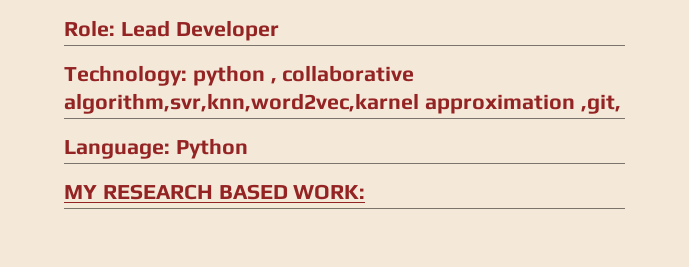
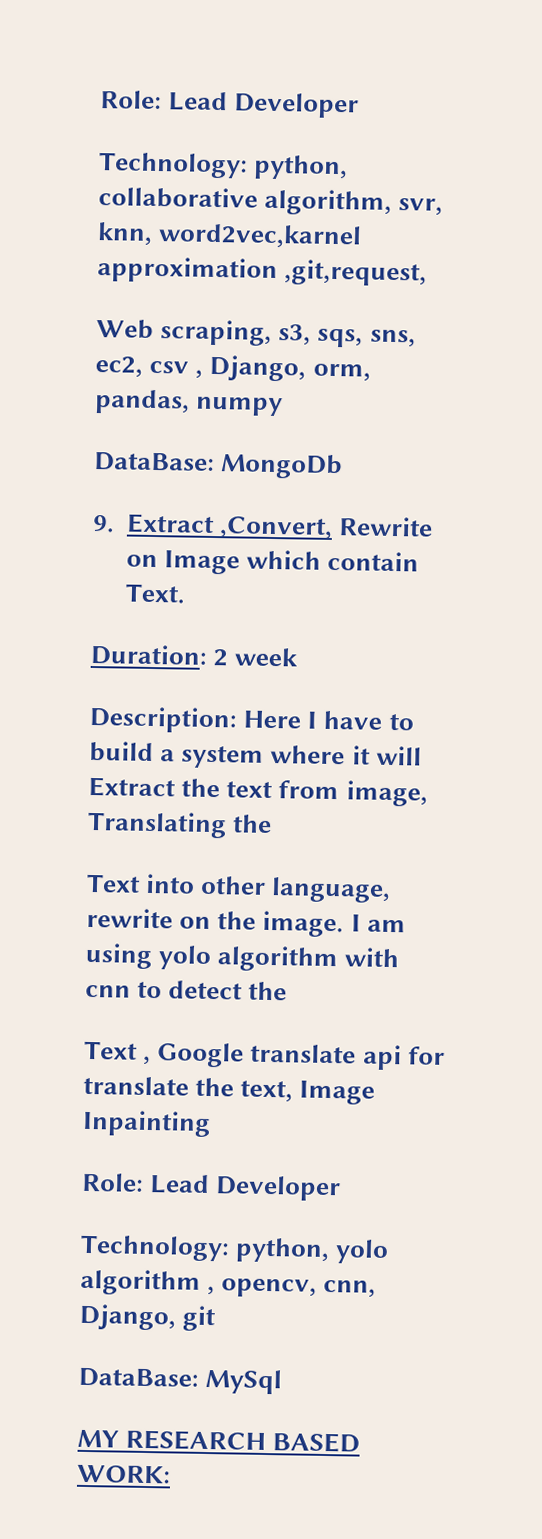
[64,20,279,41] [64,65,415,86] [64,93,621,114] [64,138,248,159] Role: Lead Developer // Technology: python , collaborative algorithm,svr,knn,word2vec,karnel approximation ,git, // Language: Python -> [100,90,360,119] [98,152,349,181] [98,186,444,216] [97,222,363,250] [97,256,428,287] [96,319,416,348] [95,354,371,382] [94,389,284,417] [93,451,344,480] [92,513,433,540] [125,549,420,575] [124,583,186,604] [90,643,300,667] [89,705,414,734] [89,740,422,769] [88,776,428,807] [87,810,273,839] [86,873,392,904] [86,907,406,938] [85,942,401,973] [85,980,288,1001] [84,1040,445,1071] [83,1075,376,1105] [82,1109,211,1138] [81,1172,342,1202] [80,1234,390,1265] [80,1268,377,1298] [79,1303,218,1332] [78,1367,283,1395] Role: Lead Developer // Technology: python, collaborative algorithm, svr, knn, word2vec,karnel approximation ,git,request, // Web scraping, s3, sqs, sns, ec2, csv , Django, orm, pandas, numpy // DataBase: MongoDb // 9. Extract ,Convert, Rewrite on Image which contain Text. // Duration: 2 week // Description: Here I have to build a system where it will Extract the text from image, Translating the // Text into other language, rewrite on the image. I am using yolo algorithm with cnn to detect the // Text , Google translate api for translate the text, Image Inpainting // Role: Lead Developer // Technology: python, yolo algorithm , opencv, cnn, Django, git // DataBase: MySql

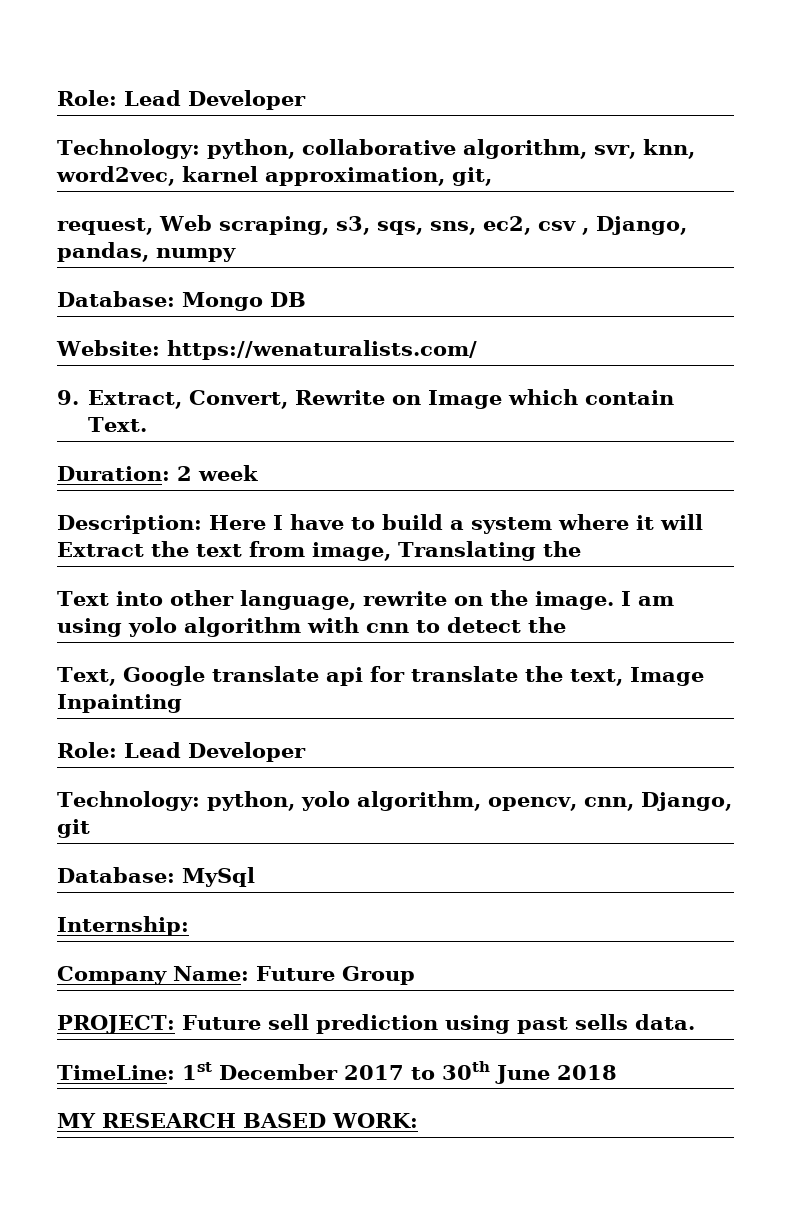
[158,223,363,250] [97,256,428,287] word2vec,karnel approximation ,git,request, // -> [56,166,492,186] [57,218,153,235] word2vec, karnel approximation, git, // request,
[312,363,371,382] orm, -> (687, 225) none
[93,451,344,480] DataBase: MongoDb -> [57,291,306,311] [56,340,477,360] Database: Mongo DB // Website: https://wenaturalists.com/
[125,513,333,540] Extract ,Convert, -> [88,390,288,409] Extract, Convert,
[84,1040,152,1066] Text , -> [57,667,116,686] Text,
[80,1268,216,1296] algorithm , -> [356,791,481,811] algorithm,
[78,1367,199,1388] DataBase: -> [57,867,175,883] Database:
(283, 1381) none -> [57,916,189,936] [57,966,415,985] [57,1014,695,1034] [57,1061,617,1084] // Internship: // Company Name: Future Group // PROJECT: Future sell prediction using past sells data. // TimeLine: 1st December 2017 to 30th June 2018

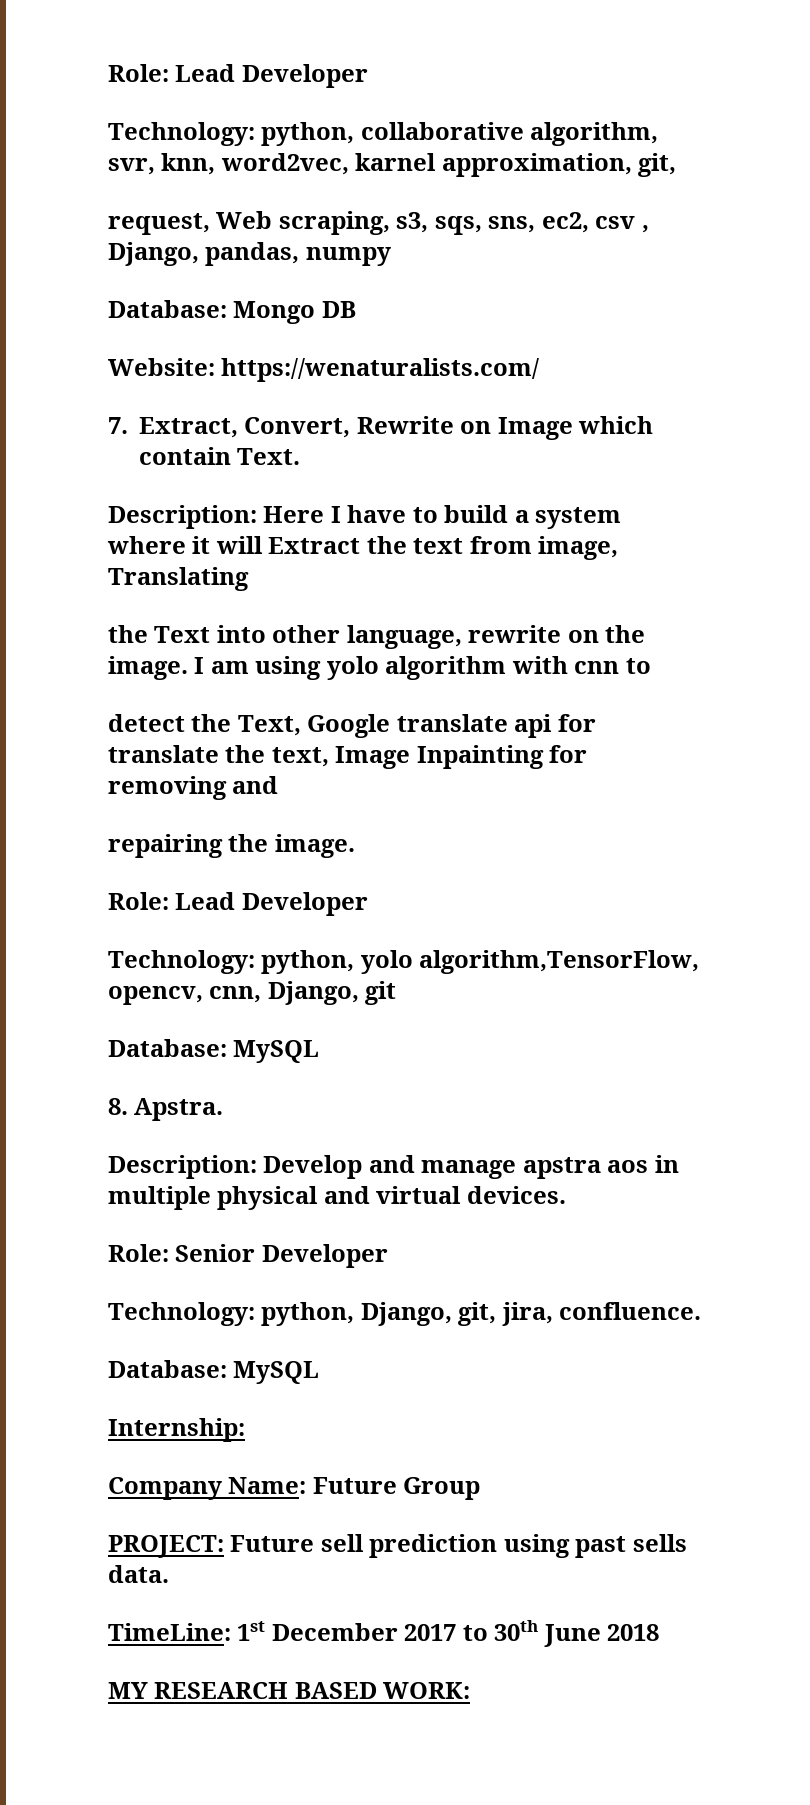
[57,390,79,405] 9. -> [108,417,128,434] 7.
[57,465,258,481] // Duration: 2 week -> (301, 456) none
[542,541,581,557] the // -> [108,625,148,643] // the
(440, 626) none -> (651, 666) //
(566, 625) // -> (232, 723) none
(182, 703) none -> [549,745,588,763] [108,776,279,800] [108,834,355,858] for removing and // repairing the image.
[356,791,481,811] algorithm, -> [419,950,700,974] algorithm,TensorFlow,
[182,867,255,887] MySql -> [233,1040,320,1063] [108,1098,224,1121] [108,1155,679,1179] [108,1186,566,1210] [108,1244,388,1268] [108,1302,702,1326] [108,1360,320,1384] MySQL // 8. Apstra. // Description: Develop and manage apstra aos in multiple physical and virtual devices. // Role: Senior Developer // Technology: python, Django, git, jira, confluence. // Database: MySQL

